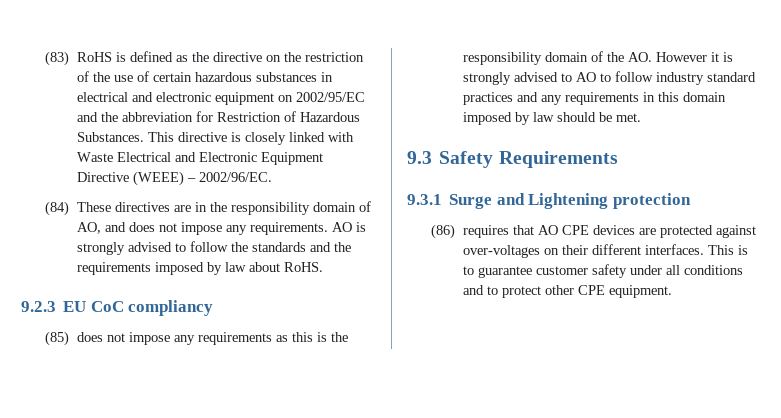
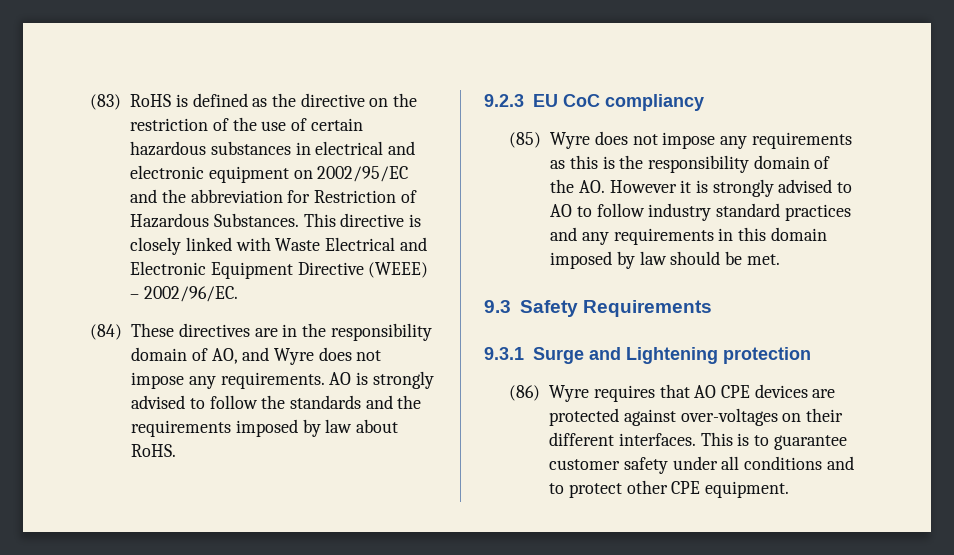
(126, 227) none -> [274,348,315,365] Wyre
(70, 338) none -> [550,132,591,149] Wyre
(456, 231) none -> [549,385,590,402] Wyre

